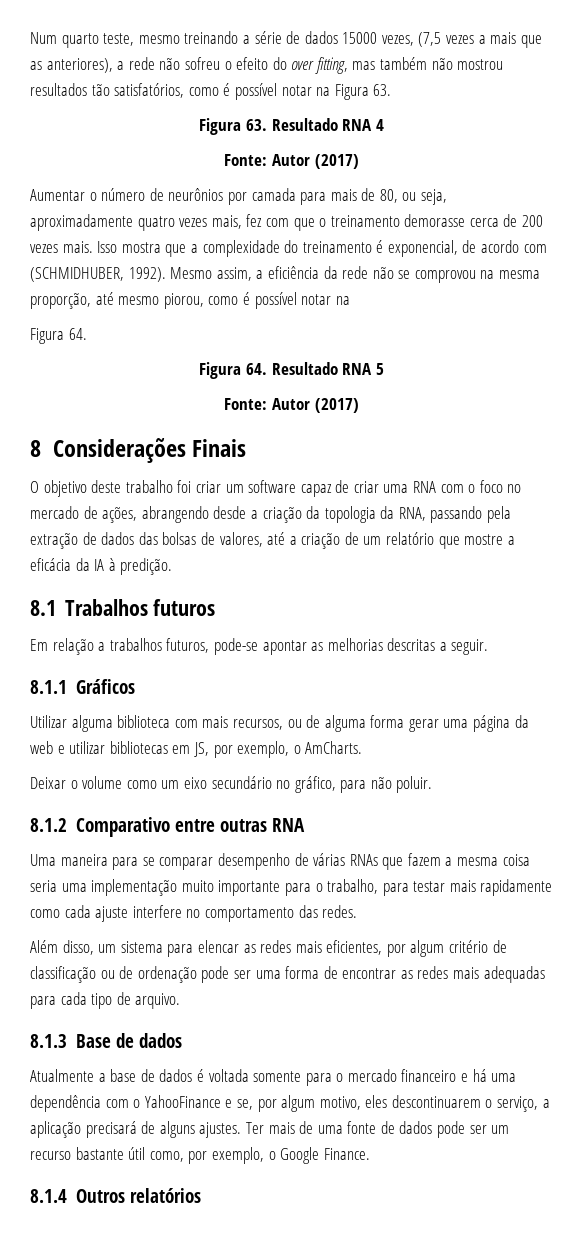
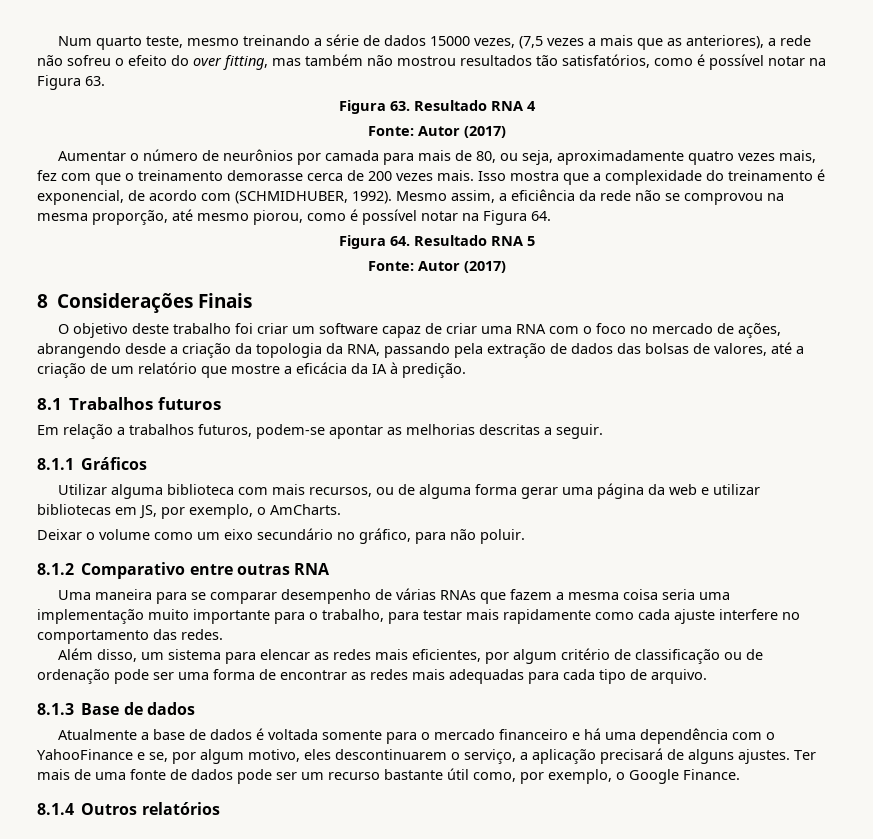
(350, 300) // -> (479, 217) none
[213,638,258,655] pode-se -> [256,424,325,439] podem-se

